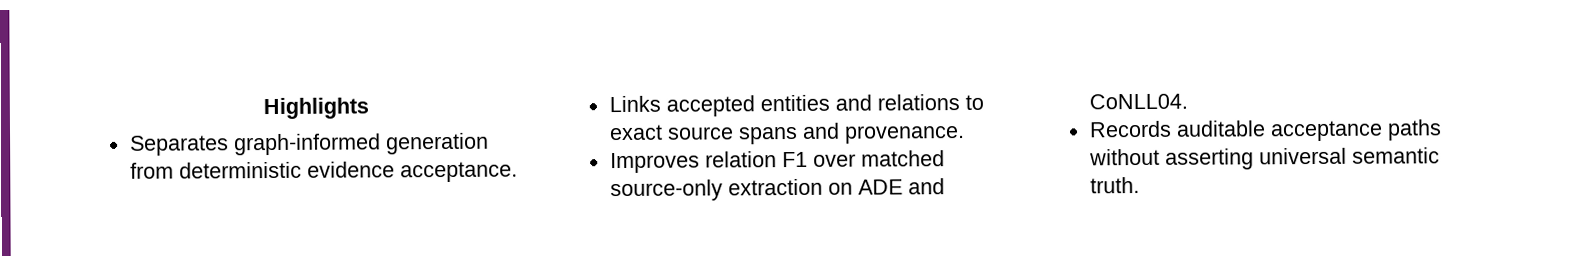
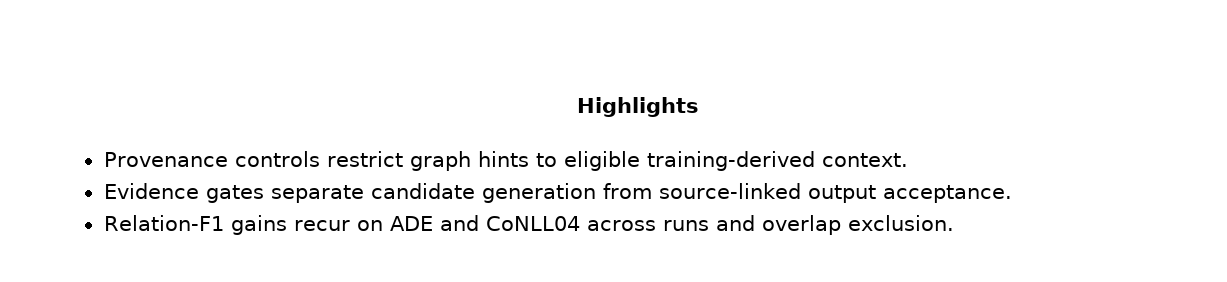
[129,132,489,156] [129,161,518,183] [608,94,984,117] [608,122,965,145] [609,150,945,174] [609,178,945,202] [1088,93,1188,110] [1088,119,1442,142] [1088,147,1440,170] [1089,177,1140,194] Separates graph-informed generation from deterministic evidence acceptance. // Links accepted entities and relations to exact source spans and provenance. // Improves relation F1 over matched source-only extraction on ADE and CoNLL04. // Records auditable acceptance paths without asserting universal semantic truth. -> [103,151,908,171] [103,183,1012,203] [103,215,954,235] Provenance controls restrict graph hints to eligible training-derived context. // Evidence gates separate candidate generation from source-linked output acceptance. // Relation-F1 gains recur on ADE and CoNLL04 across runs and overlap exclusion.

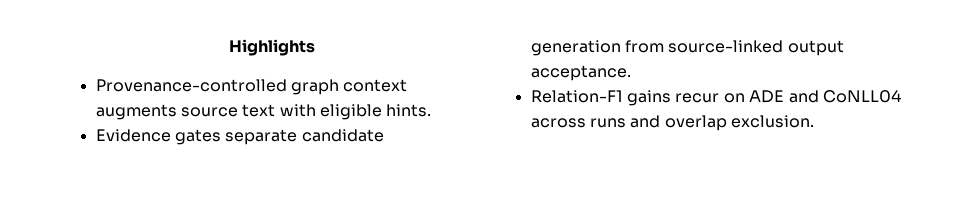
[103,151,908,171] Provenance controls restrict graph hints to eligible training-derived context. -> [95,79,408,95] [95,104,432,120] Provenance-controlled graph context augments source text with eligible hints.

